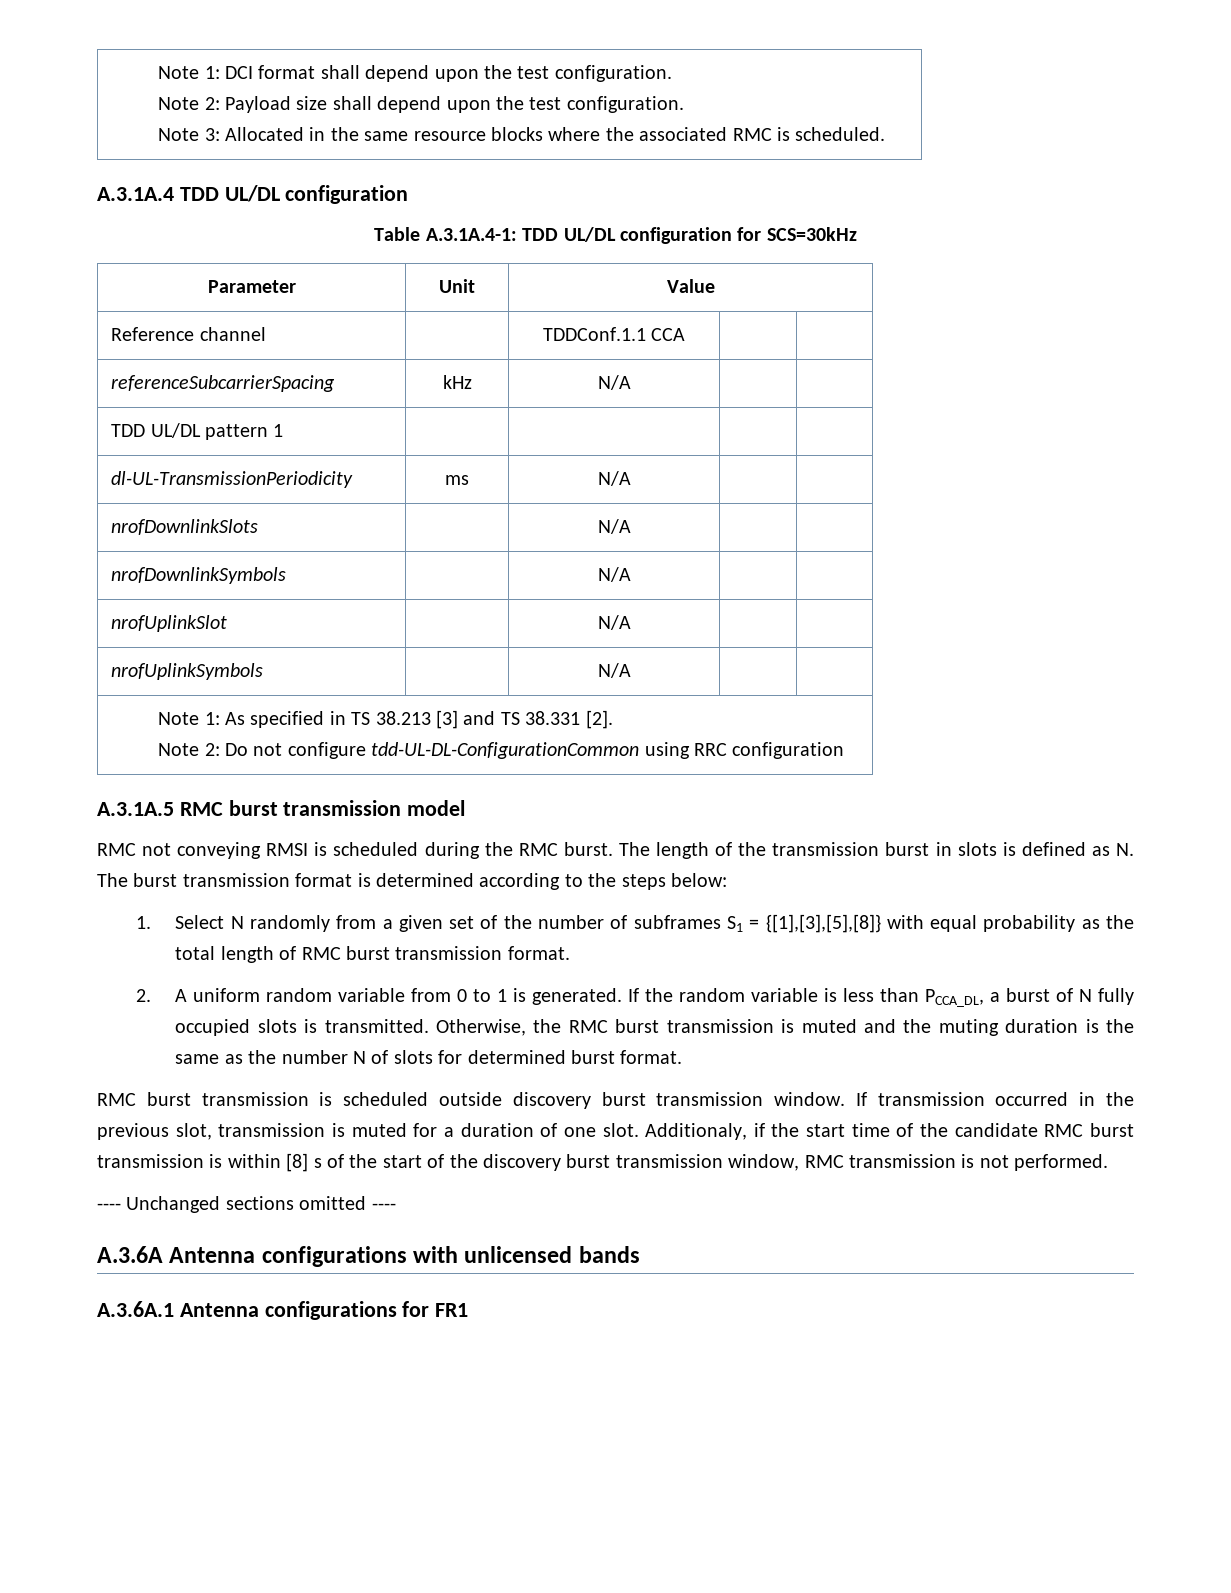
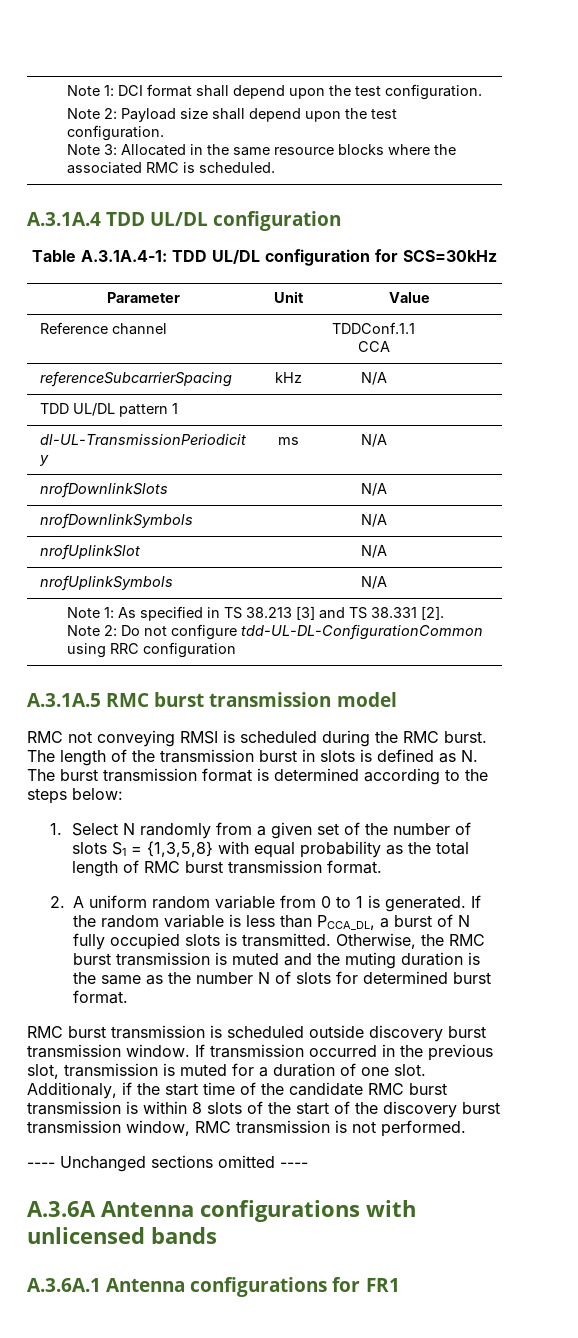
[633,915,721,929] subframes -> [72,842,108,854] slots
[765,914,881,933] {[1],[3],[5],[8]} -> [147,841,214,857] {1,3,5,8}
[286,1153,322,1172] [8] s -> [192,1102,242,1114] 8 slots

